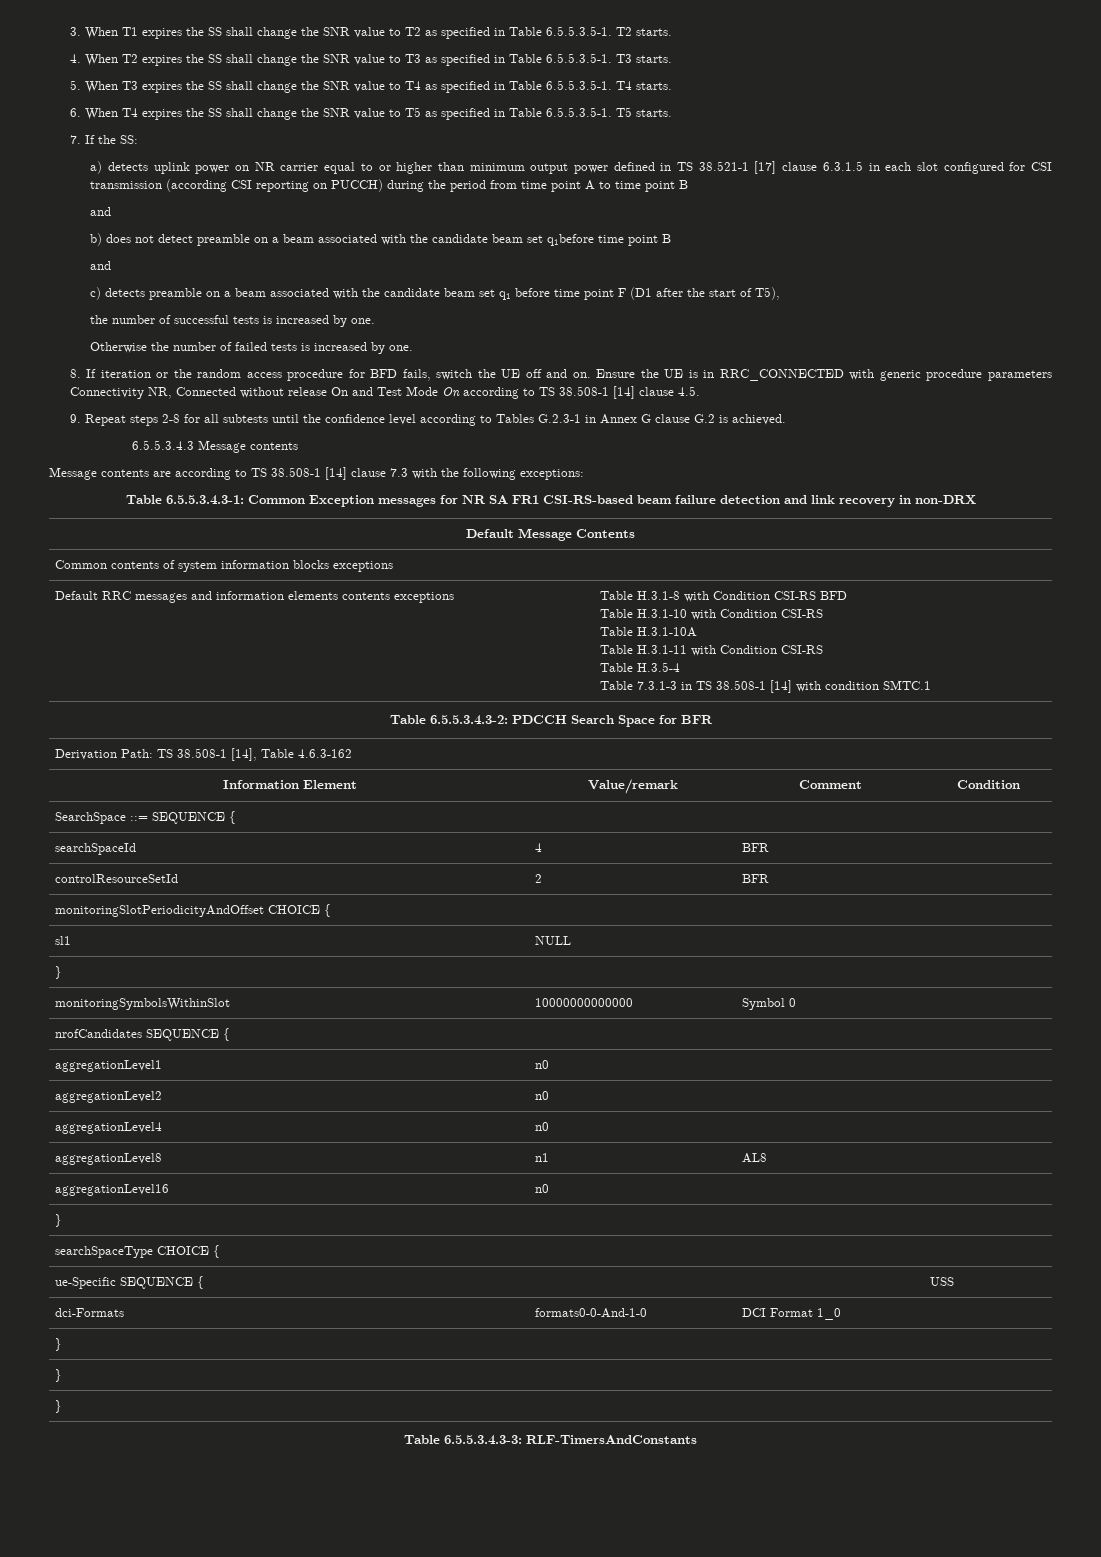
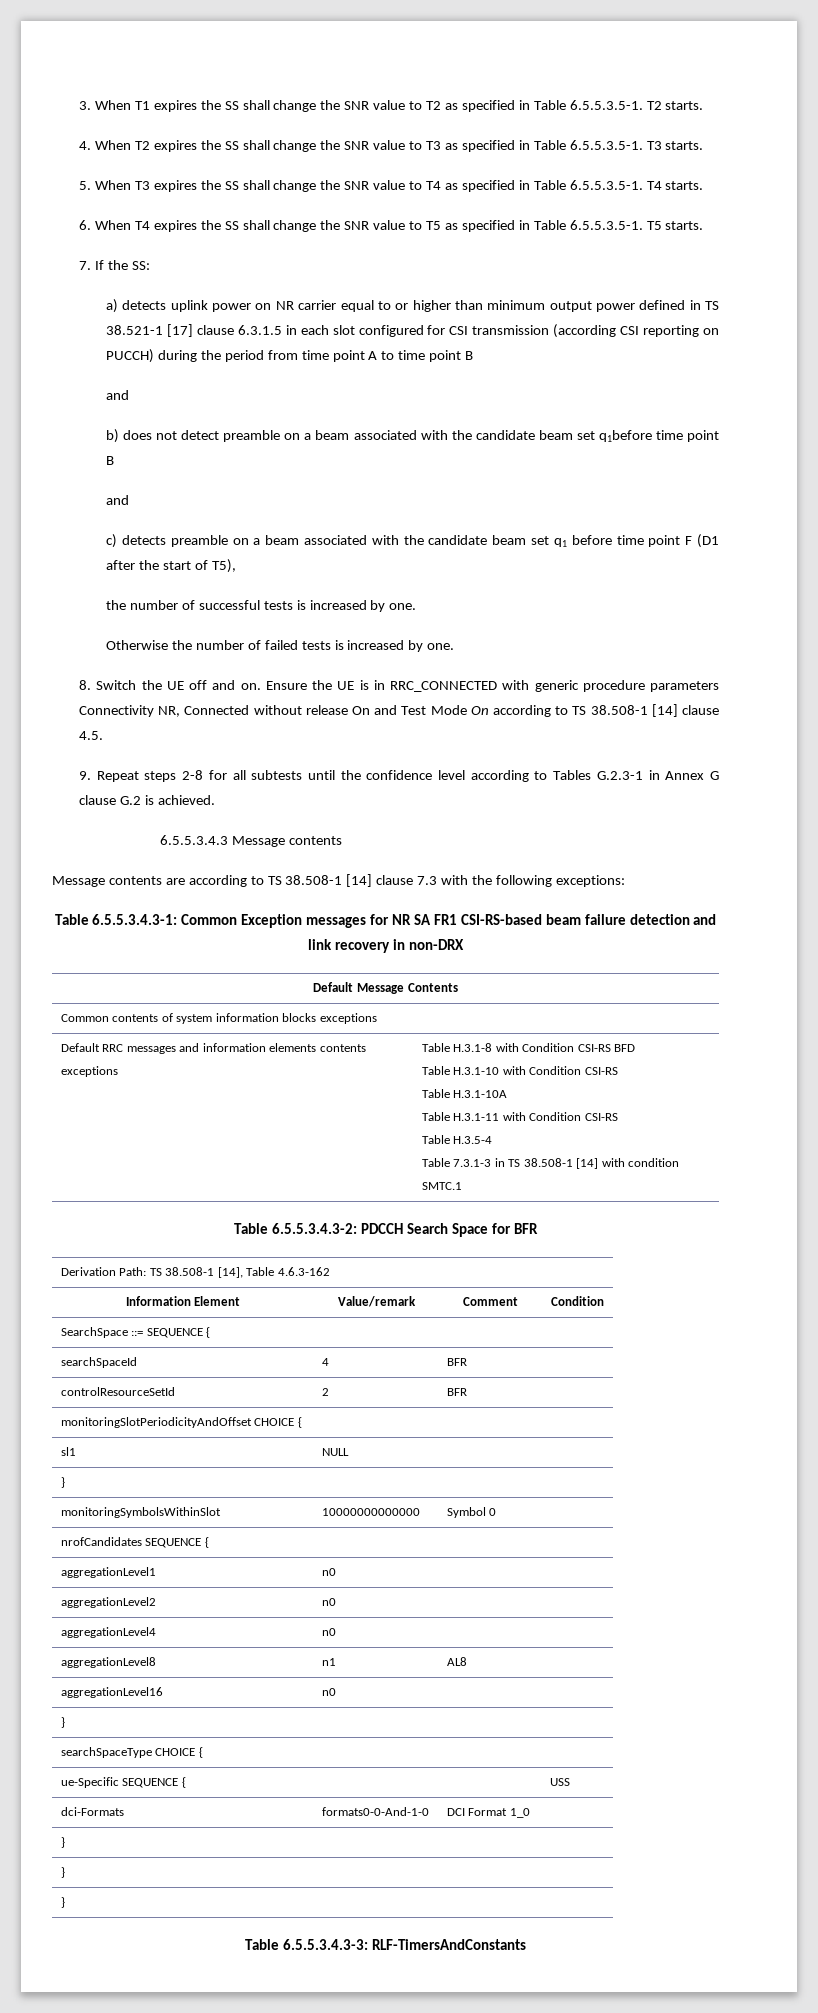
[86,369,473,381] If iteration or the random access procedure for BFD fails, switch -> [96,680,137,690] Switch

